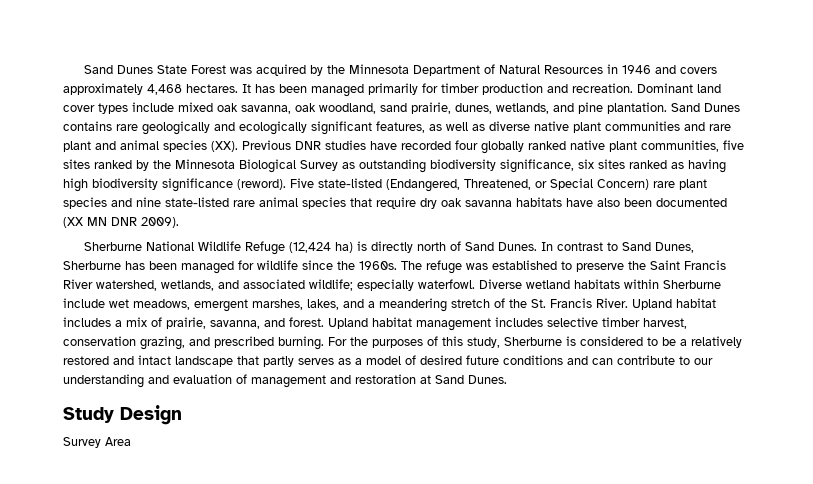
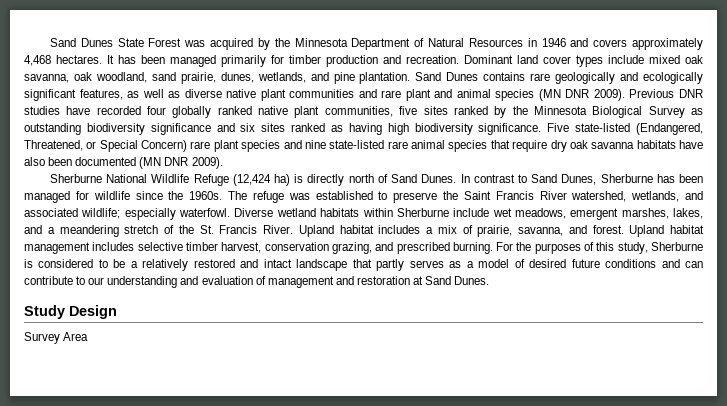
[211,141,238,152] (XX). -> [538,89,625,101] (MN DNR 2009).
[500,159,574,173] significance, -> [150,123,235,135] significance and
[162,178,286,192] significance (reword). -> [478,123,542,135] significance.
[63,217,107,228] (XX MN -> [139,157,162,169] (MN

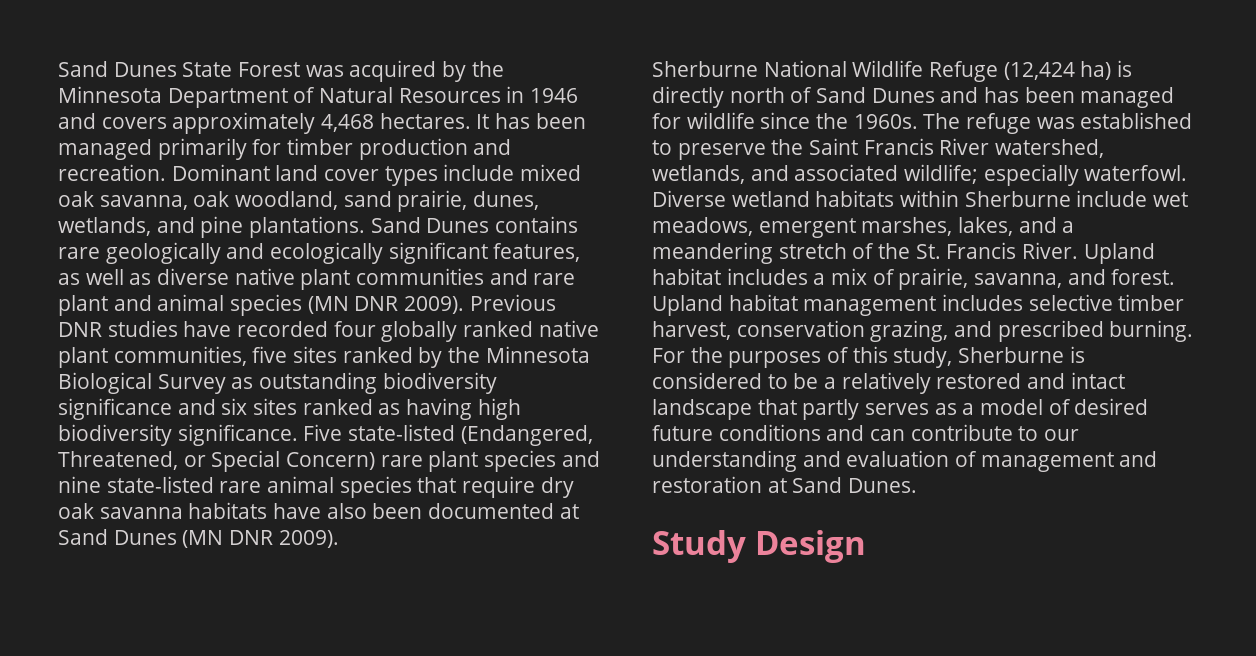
[359,72,411,84] plantation. -> [249,216,366,238] plantations.
(137, 161) none -> [559,504,579,519] [58,529,177,545] at Sand Dunes
[421,174,653,185] Dunes. In contrast to Sand Dunes, Sherburne -> [871,87,979,103] Dunes and
[24,332,89,344] // Survey Area -> (866, 546) none

